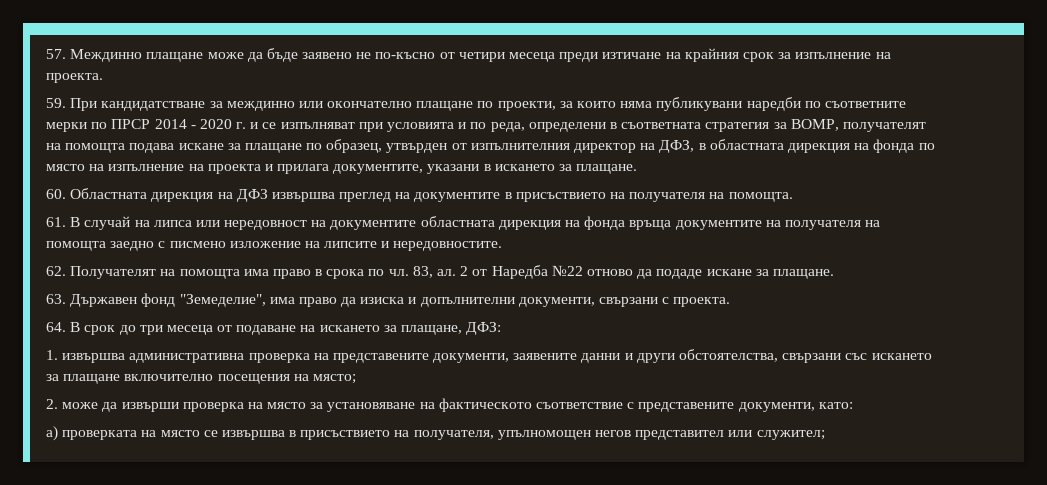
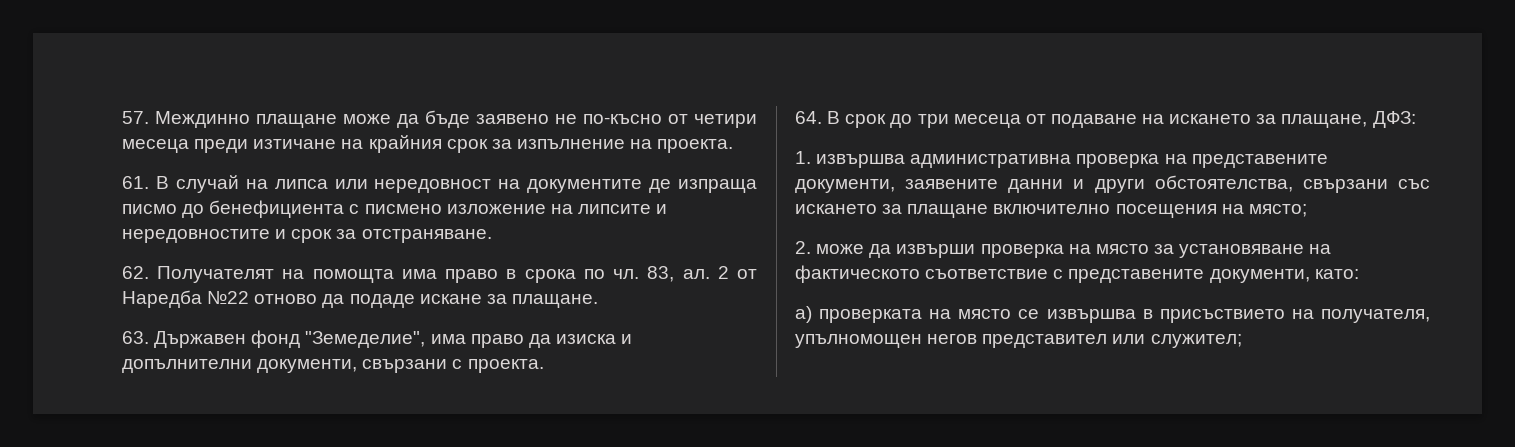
[46,97,906,111] [46,119,926,132] [46,139,935,153] [46,164,638,174] [46,188,793,202] // 59. При кандидатстване за междинно или окончателно плащане по проекти, за които няма публикувани наредби по съответните мерки по ПРСР 2014 - 2020 г. и се изпълняват при условията и по реда, определени в съответната стратегия за ВОМР, получателят на помощта подава искане за плащане по образец, утвърден от изпълнителния директор на ДФЗ, в областната дирекция на фонда по място на изпълнение на проекта и прилага документите, указани в искането за плащане. // 60. Областната дирекция на ДФЗ извършва преглед на документите в присъствието на получателя на помощта. -> (734, 146) none
[420,216,881,230] [46,241,155,251] областната дирекция на фонда връща документите на получателя на помощта заедно -> [649,179,757,193] [122,200,345,218] де изпраща писмо до бенефициента
[393,241,503,251] нередовностите. -> [122,229,492,243] нередовностите и срок за отстраняване.

